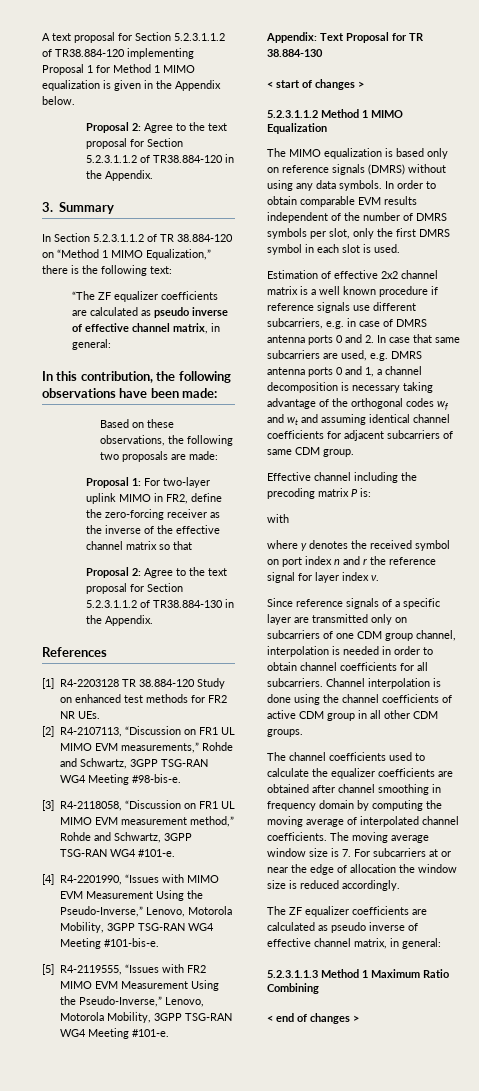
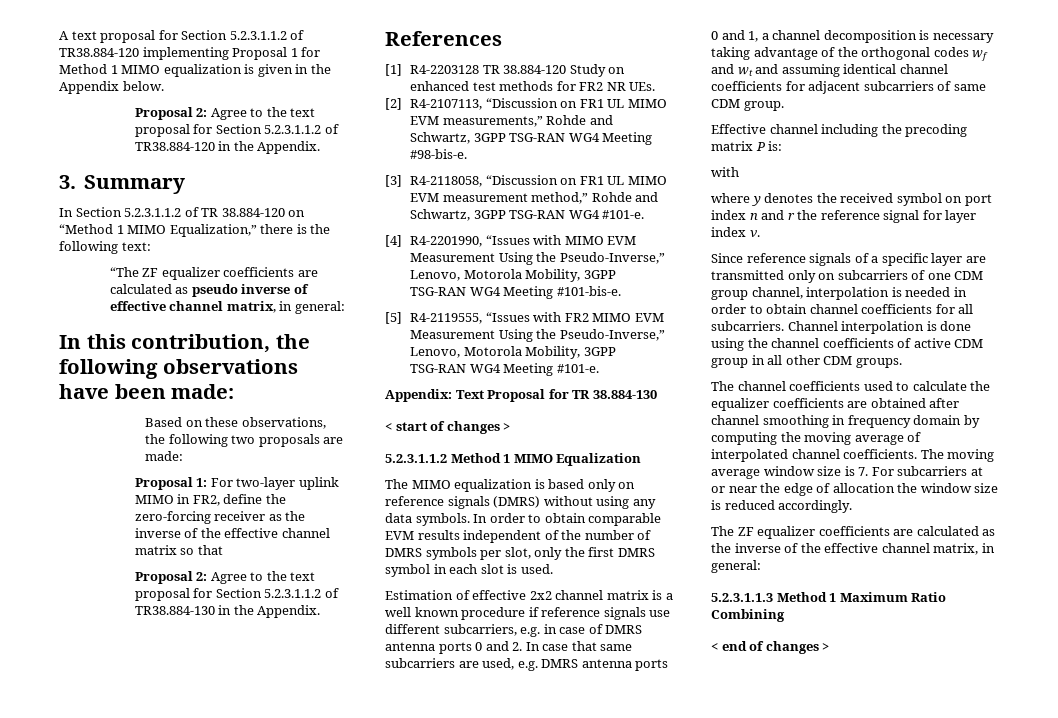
[331,922,418,933] pseudo inverse of -> [711,543,821,553] the inverse of the

